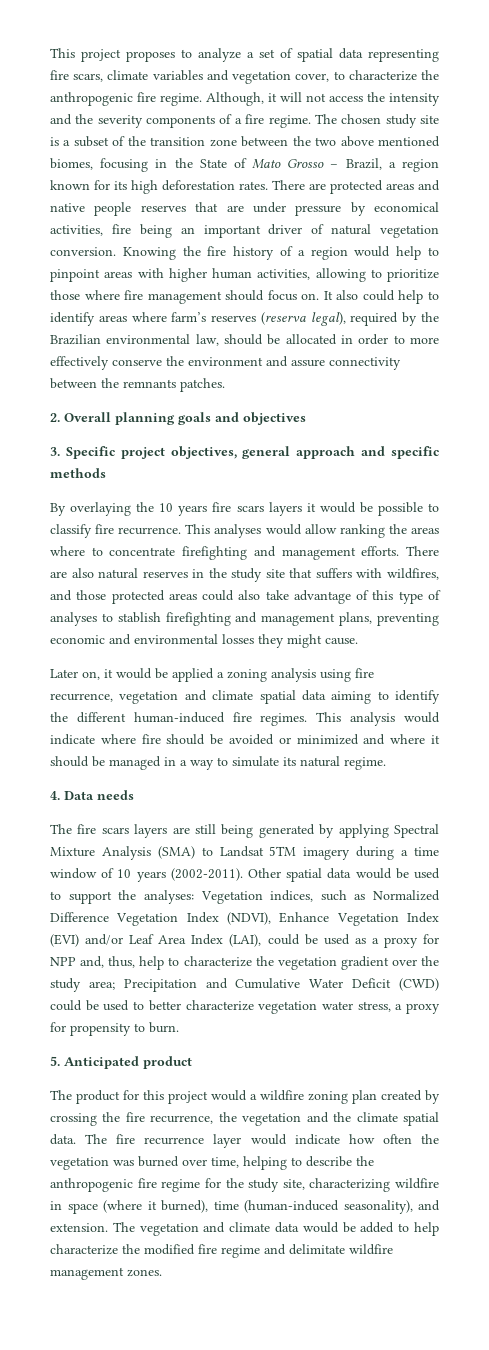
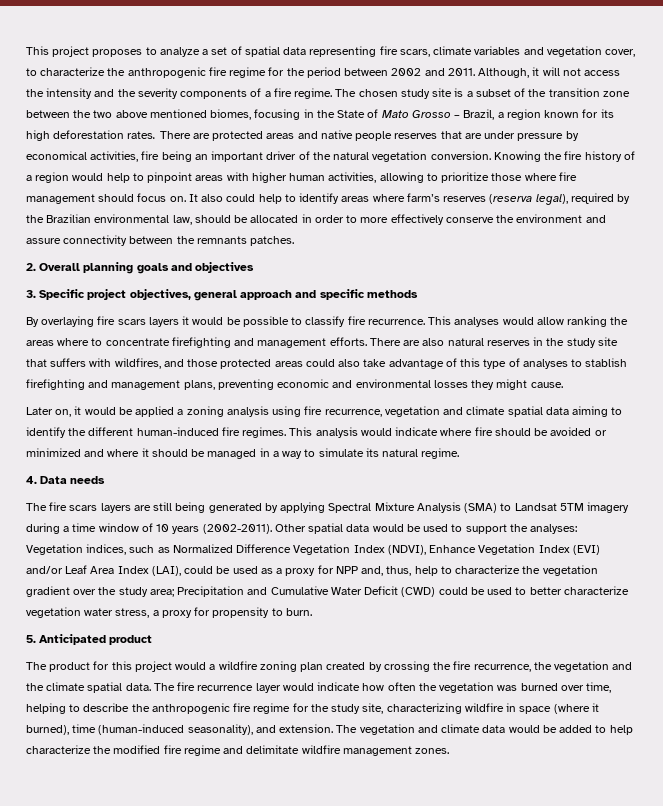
[160,93,202,106] regime. -> [229,67,475,78] regime for the period between 2002 and 2011.
(325, 229) none -> [312,152,331,160] the
[136,502,208,516] the 10 years -> (95, 321) none

